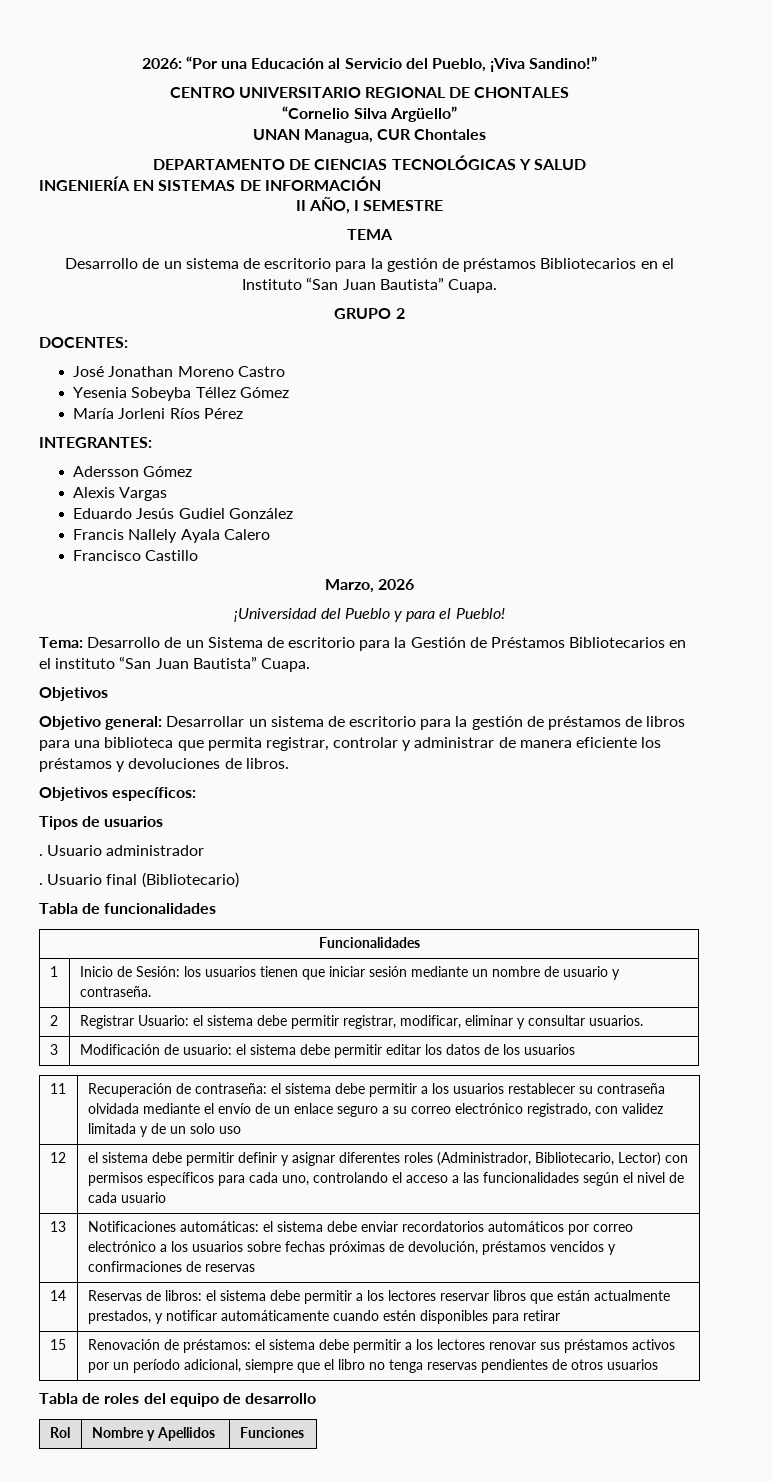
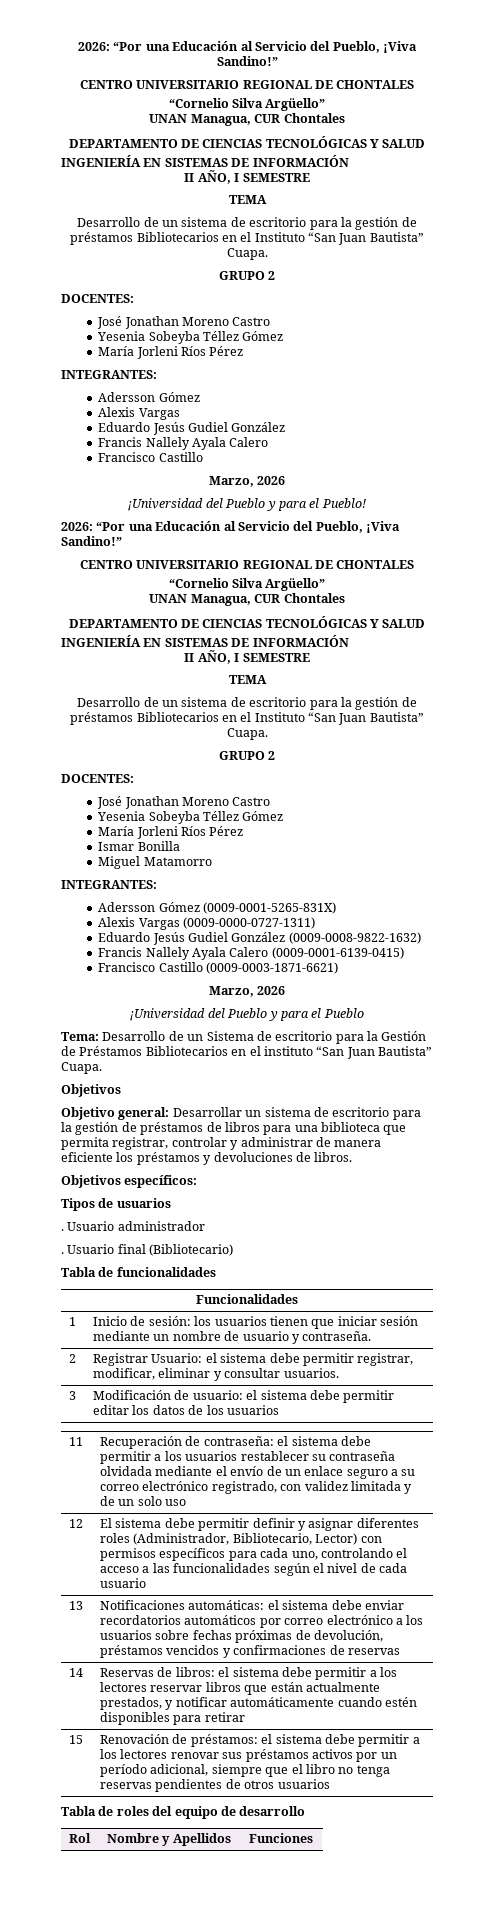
(505, 613) none -> [61,521,400,533] [61,536,122,546] [79,560,415,569] [168,578,326,591] [149,593,345,606] [68,616,426,628] [61,635,349,647] [184,650,310,664] [228,675,267,684] [77,697,417,710] [70,712,424,725] [226,728,268,740] [218,751,276,760] [61,774,134,783] [97,796,271,809] [97,811,284,824] [98,826,244,839] [98,841,180,851] [98,856,212,869] [61,880,157,889] [98,902,337,914] [98,917,316,930] [98,932,421,945] [98,947,404,960] [98,962,339,974] [208,986,286,997] [130,1008,364,1021] // 2026: “Por una Educación al Servicio del Pueblo, ¡Viva Sandino!” // CENTRO UNIVERSITARIO REGIONAL DE CHONTALES // “Cornelio Silva Argüello” // UNAN Managua, CUR Chontales // DEPARTAMENTO DE CIENCIAS TECNOLÓGICAS Y SALUD // INGENIERÍA EN SISTEMAS DE INFORMACIÓN // II AÑO, I SEMESTRE // TEMA // Desarrollo de un sistema de escritorio para la gestión de préstamos Bibliotecarios en el Instituto “San Juan Bautista” Cuapa. // GRUPO 2 // DOCENTES: // José Jonathan Moreno Castro // Yesenia Sobeyba Téllez Gómez // María Jorleni Ríos Pérez // Ismar Bonilla // Miguel Matamorro // INTEGRANTES: // Adersson Gómez (0009-0001-5265-831X) // Alexis Vargas (0009-0000-0727-1311) // Eduardo Jesús Gudiel González (0009-0008-9822-1632) // Francis Nallely Ayala Calero (0009-0001-6139-0415) // Francisco Castillo (0009-0003-1871-6621) // Marzo, 2026 // ¡Universidad del Pueblo y para el Pueblo
[135,966,180,977] Sesión: -> [148,1316,191,1326] sesión:
[87,1152,98,1163] el -> [100,1518,113,1528] El

